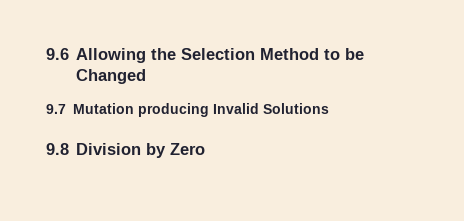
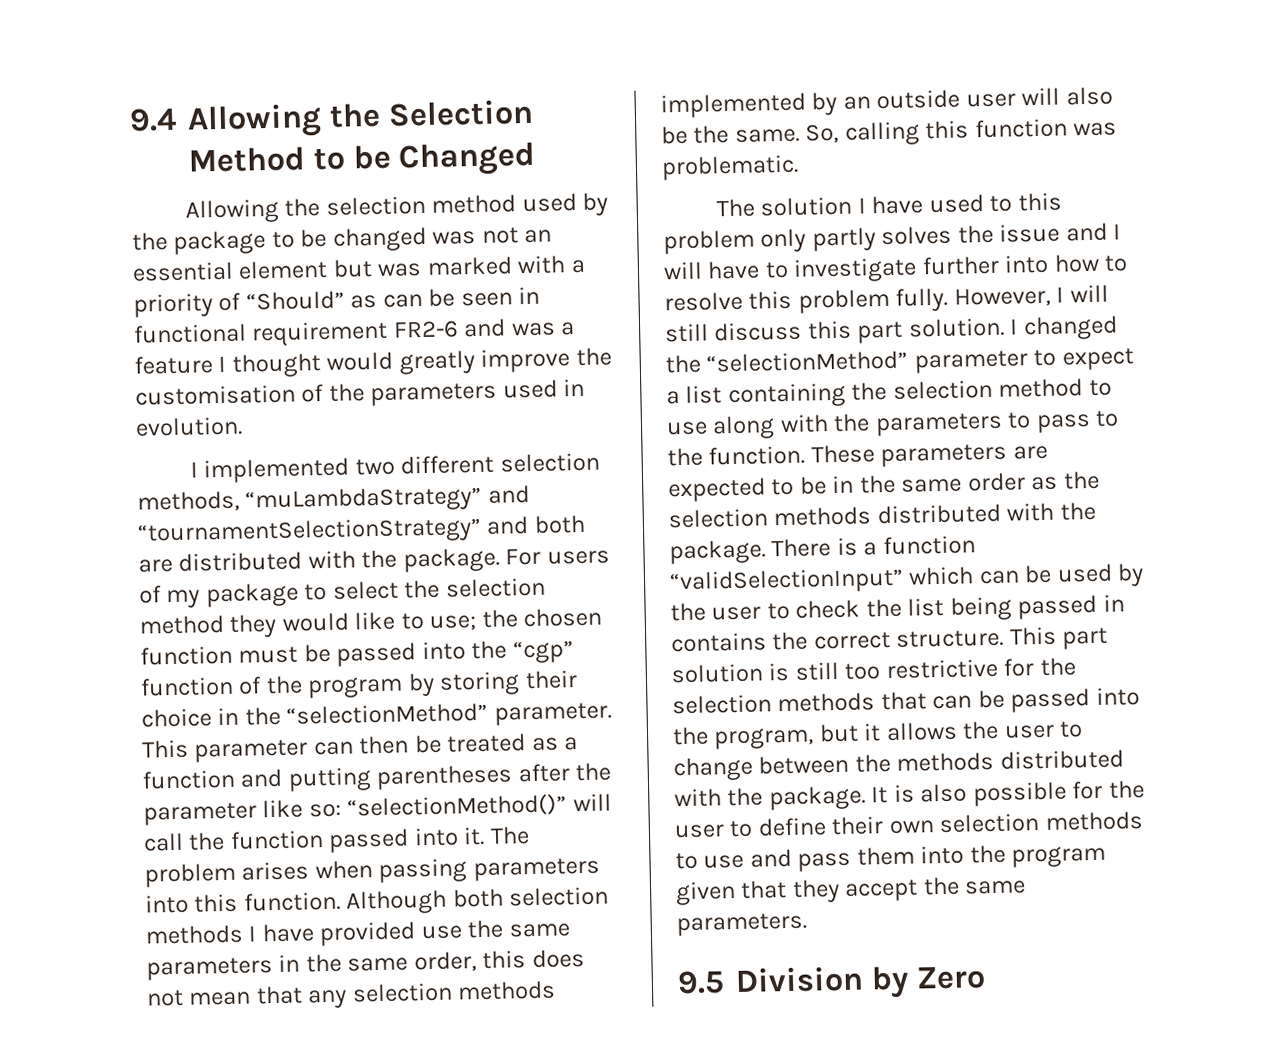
[46,48,69,60] 9.6 -> [129,107,177,132] 9.4
[46,103,329,117] [46,143,69,155] 9.7 Mutation producing Invalid Solutions // 9.8 -> [184,192,609,224] [132,226,553,255] [132,255,586,282] [133,286,541,318] [133,318,576,347] [134,347,612,378] [135,378,586,407] [135,416,243,437] [189,452,600,484] [137,484,530,514] [137,514,586,547] [138,547,610,573] [139,577,546,609] [139,607,603,638] [140,640,574,667] [140,670,578,699] [141,702,612,728] [142,733,579,763] [142,762,612,792] [143,793,612,826] [143,826,530,853] [144,857,600,888] [145,886,610,915] [145,919,570,947] [146,948,585,981] [146,980,557,1009] [660,86,1113,119] [661,118,1118,146] [661,154,799,181] [715,192,1062,218] [663,222,1122,255] [663,253,1129,283] [664,284,1109,314] [665,315,1118,344] [665,348,1134,374] [666,378,1112,409] [666,410,1120,440] [667,443,1048,468] [668,470,1100,503] [668,501,1096,529] [669,535,976,565] [669,562,1145,596] [670,594,1125,622] [671,626,1109,653] [671,657,1076,684] [672,687,1140,715] [672,720,1084,750] [673,749,1124,782] [674,780,1145,811] [674,811,1143,839] [675,844,1107,872] [675,876,1027,906] [676,912,807,937] [677,970,725,995] Allowing the selection method used by the package to be changed was not an essential element but was marked with a priority of “Should” as can be seen in functional requirement FR2-6 and was a feature I thought would greatly improve the customisation of the parameters used in evolution. // I implemented two different selection methods, “muLambdaStrategy” and “tournamentSelectionStrategy” and both are distributed with the package. For users of my package to select the selection method they would like to use; the chosen function must be passed into the “cgp” function of the program by storing their choice in the “selectionMethod” parameter. This parameter can then be treated as a function and putting parentheses after the parameter like so: “selectionMethod()” will call the function passed into it. The problem arises when passing parameters into this function. Although both selection methods I have provided use the same parameters in the same order, this does not mean that any selection methods implemented by an outside user will also be the same. So, calling this function was problematic. // The solution I have used to this problem only partly solves the issue and I will have to investigate further into how to resolve this problem fully. However, I will still discuss this part solution. I changed the “selectionMethod” parameter to expect a list containing the selection method to use along with the parameters to pass to the function. These parameters are expected to be in the same order as the selection methods distributed with the package. There is a function “validSelectionInput” which can be used by the user to check the list being passed in contains the correct structure. This part solution is still too restrictive for the selection methods that can be passed into the program, but it allows the user to change between the methods distributed with the package. It is also possible for the user to define their own selection methods to use and pass them into the program given that they accept the same parameters. // 9.5

